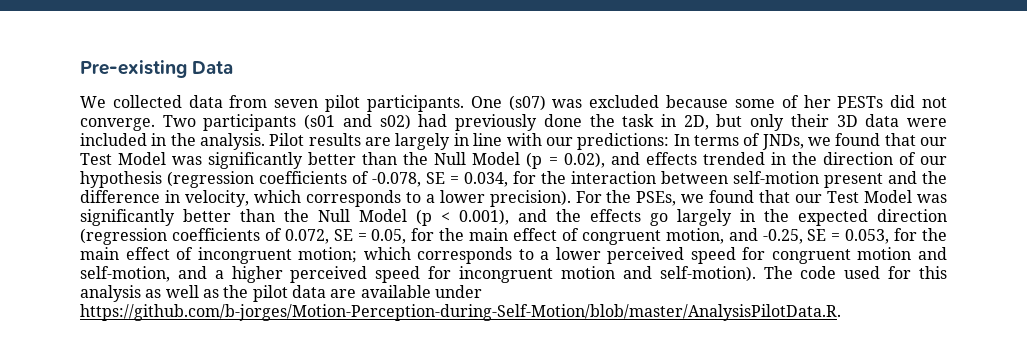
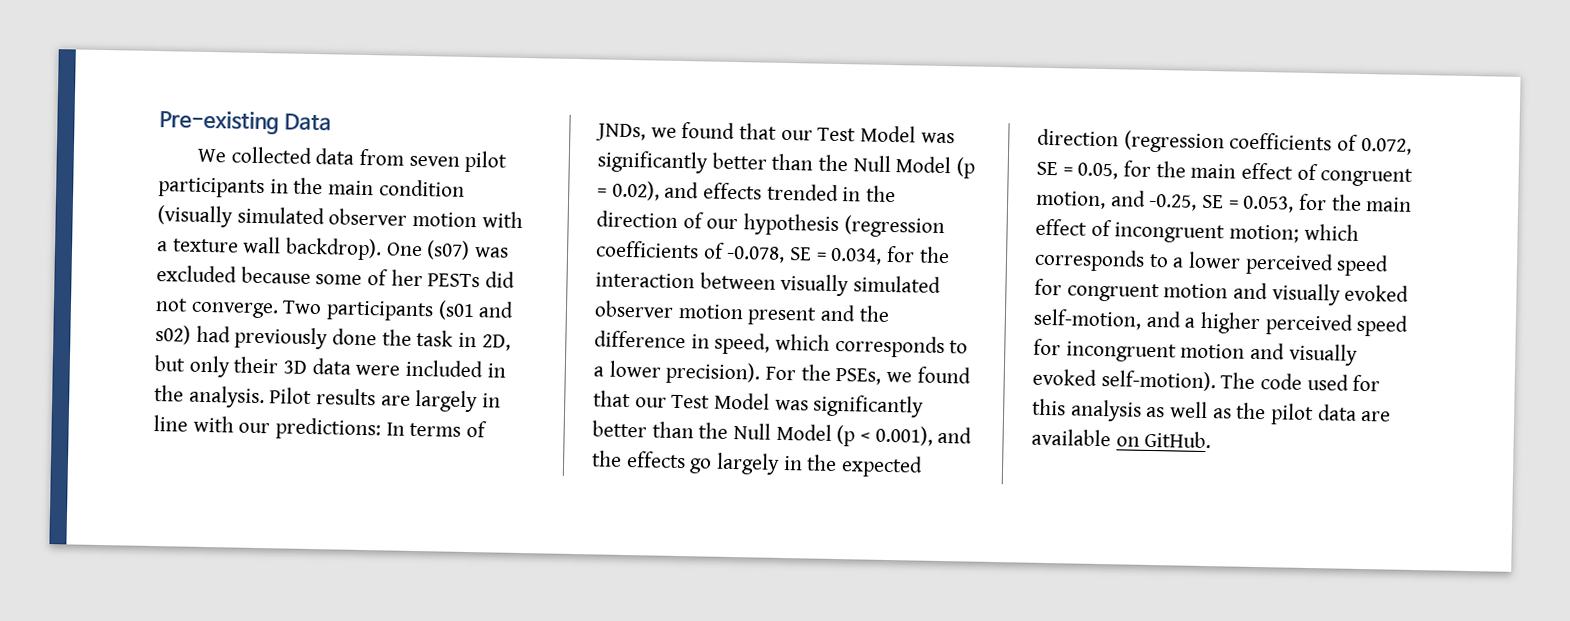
[366,95,464,112] participants. -> [158,177,465,199] [157,205,523,228] [157,236,383,261] participants in the main condition (visually simulated observer motion with a texture wall backdrop).
[733,171,819,184] self-motion -> [780,273,942,297] [594,300,744,320] visually simulated observer motion
[184,190,249,207] velocity, -> [714,332,771,355] speed,
(947, 253) none -> [1271,283,1410,306] visually evoked
(652, 272) none -> [1288,343,1358,366] [1032,368,1097,386] visually evoked
[434,285,482,298] [80,304,841,321] under https://github.com/b-jorges/Motion-Perception-during-Self-Motion/blob/master/AnalysisPilotData.R. -> [1115,430,1212,449] on GitHub.

